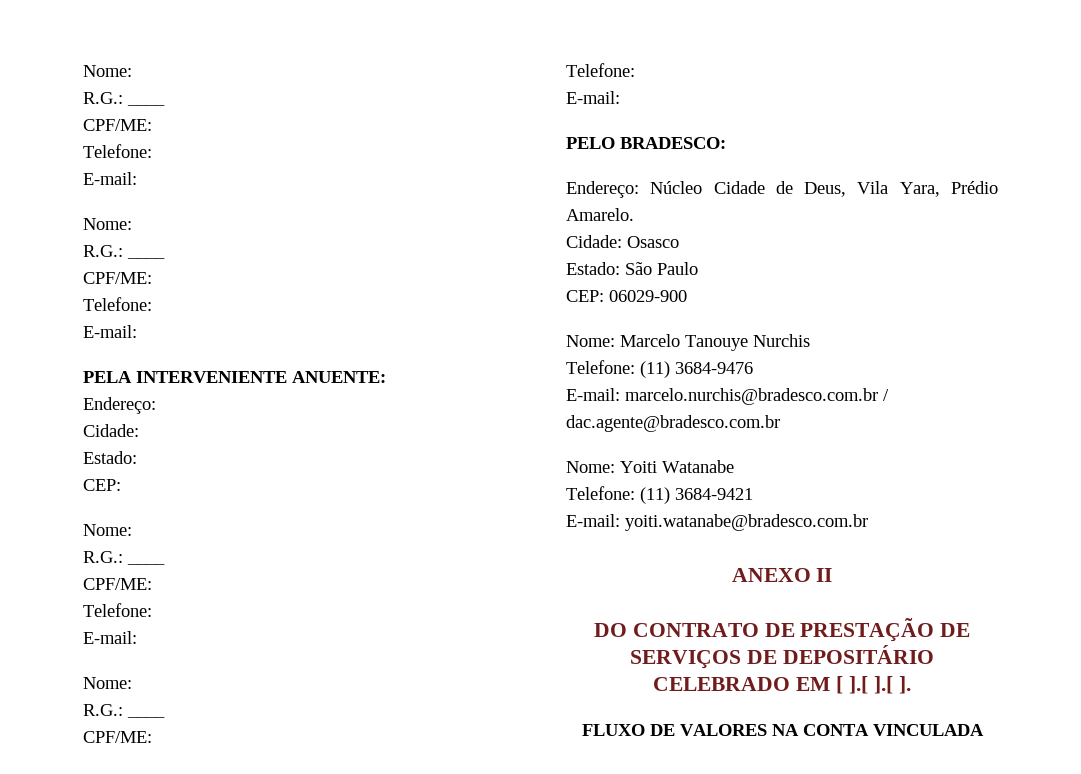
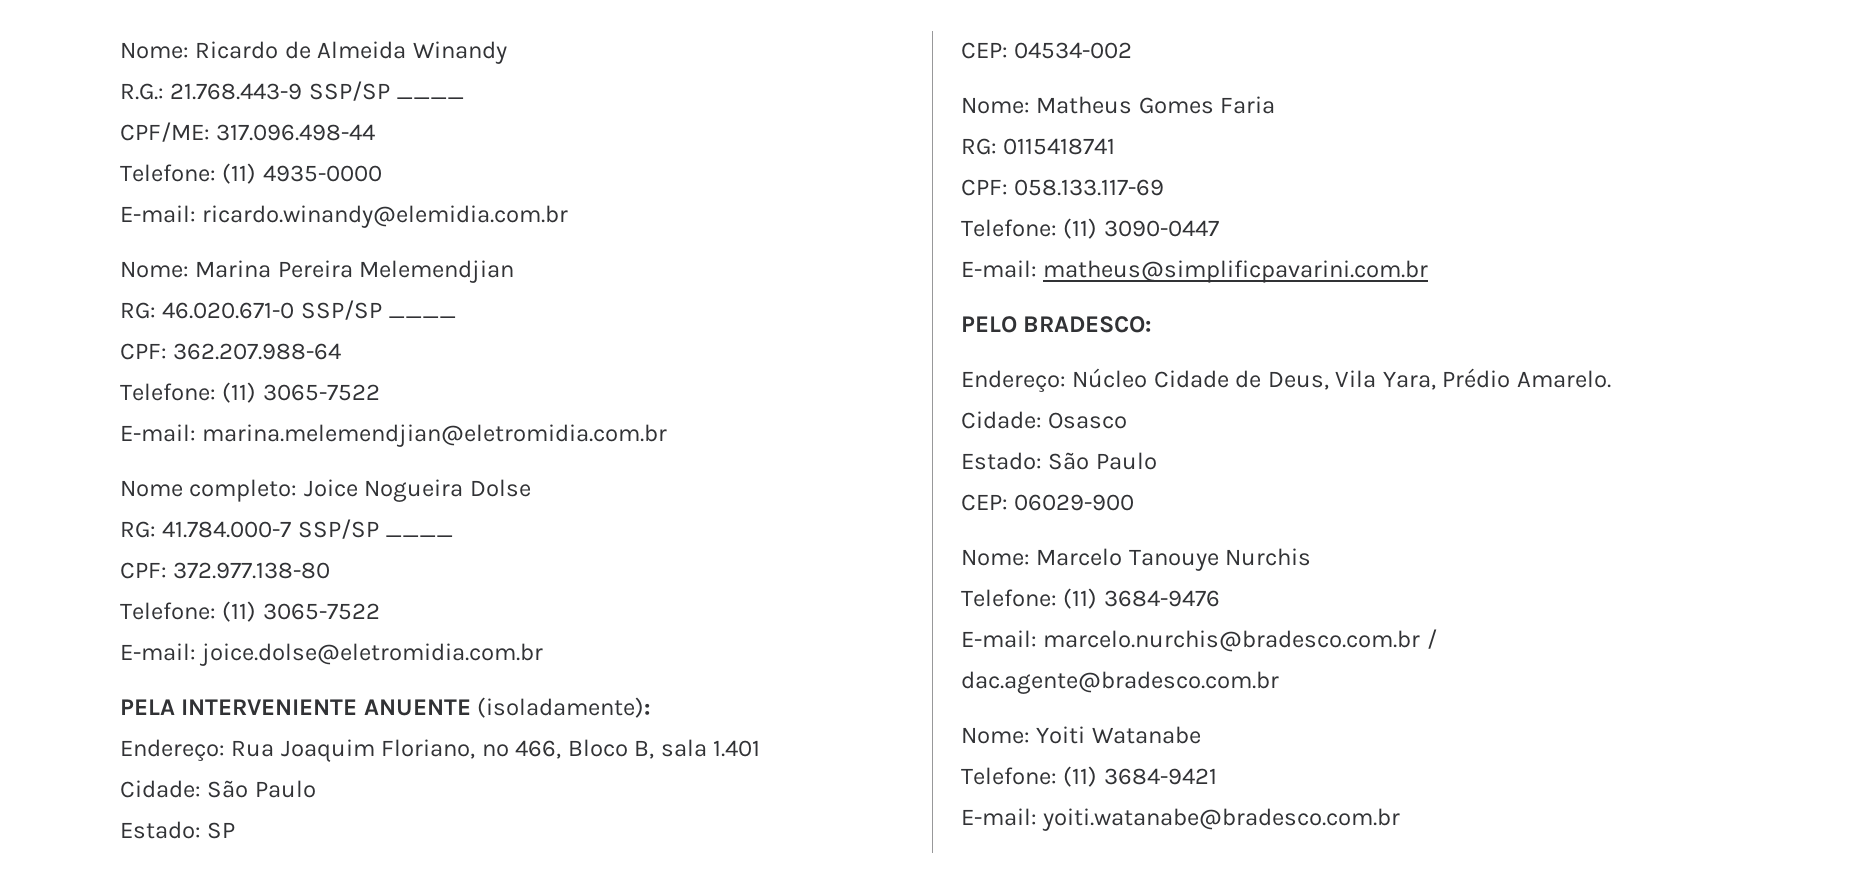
[83,65,132,77] [83,92,123,104] [127,104,165,106] [83,119,152,131] [83,144,152,158] [83,172,137,185] [83,218,132,230] [83,245,123,257] [127,257,165,259] [83,272,152,284] [83,297,152,311] [83,325,137,338] Nome: // R.G.: ____ // CPF/ME: // Telefone: // E-mail: // Nome: // R.G.: ____ // CPF/ME: // Telefone: // E-mail: -> [120,41,507,64] [120,81,465,101] [120,122,376,142] [120,163,382,184] [120,205,569,228] [120,260,515,283] [120,300,457,320] [120,343,342,360] [120,382,380,403] [120,424,668,447] [120,479,531,502] [120,519,454,539] [120,562,331,579] [120,601,380,622] [120,643,544,666] Nome: Ricardo de Almeida Winandy // R.G.: 21.768.443-9 SSP/SP ____ // CPF/ME: 317.096.498-44 // Telefone: (11) 4935-0000 // E-mail: ricardo.winandy@elemidia.com.br // Nome: Marina Pereira Melemendjian // RG: 46.020.671-0 SSP/SP ____ // CPF: 362.207.988-64 // Telefone: (11) 3065-7522 // E-mail: marina.melemendjian@eletromidia.com.br // Nome completo: Joice Nogueira Dolse // RG: 41.784.000-7 SSP/SP ____ // CPF: 372.977.138-80 // Telefone: (11) 3065-7522 // E-mail: joice.dolse@eletromidia.com.br
[292,371,386,383] [83,397,156,414] [83,424,139,437] [83,451,137,464] [83,479,121,491] [83,524,132,536] [83,551,123,563] [127,563,165,565] [83,578,152,590] [83,603,152,617] [83,631,137,644] [83,677,132,689] [83,704,123,716] [127,716,165,718] [83,731,152,743] [566,63,635,77] [566,91,620,104] ANUENTE: // Endereço: // Cidade: // Estado: // CEP: // Nome: // R.G.: ____ // CPF/ME: // Telefone: // E-mail: // Nome: // R.G.: ____ // CPF/ME: // Telefone: // E-mail: -> [363,697,651,718] [120,739,761,762] [120,780,316,798] [120,821,236,839] [961,42,1133,59] [961,96,1276,114] [961,138,1116,155] [961,179,1165,196] [961,218,1219,239] [961,260,1429,283] ANUENTE (isoladamente): // Endereço: Rua Joaquim Floriano, nº 466, Bloco B, sala 1.401 // Cidade: São Paulo // Estado: SP // CEP: 04534-002 // Nome: Matheus Gomes Faria // RG: 0115418741 // CPF: 058.133.117-69 // Telefone: (11) 3090-0447 // E-mail: matheus@simplificpavarini.com.br
[731,568,833,582] [593,618,971,642] [630,645,934,669] [653,676,911,694] [581,724,984,736] // ANEXO II // DO CONTRATO DE PRESTAÇÃO DE SERVIÇOS DE DEPOSITÁRIO CELEBRADO EM [ ].[ ].[ ]. // FLUXO DE VALORES NA CONTA VINCULADA -> (1401, 819) none

